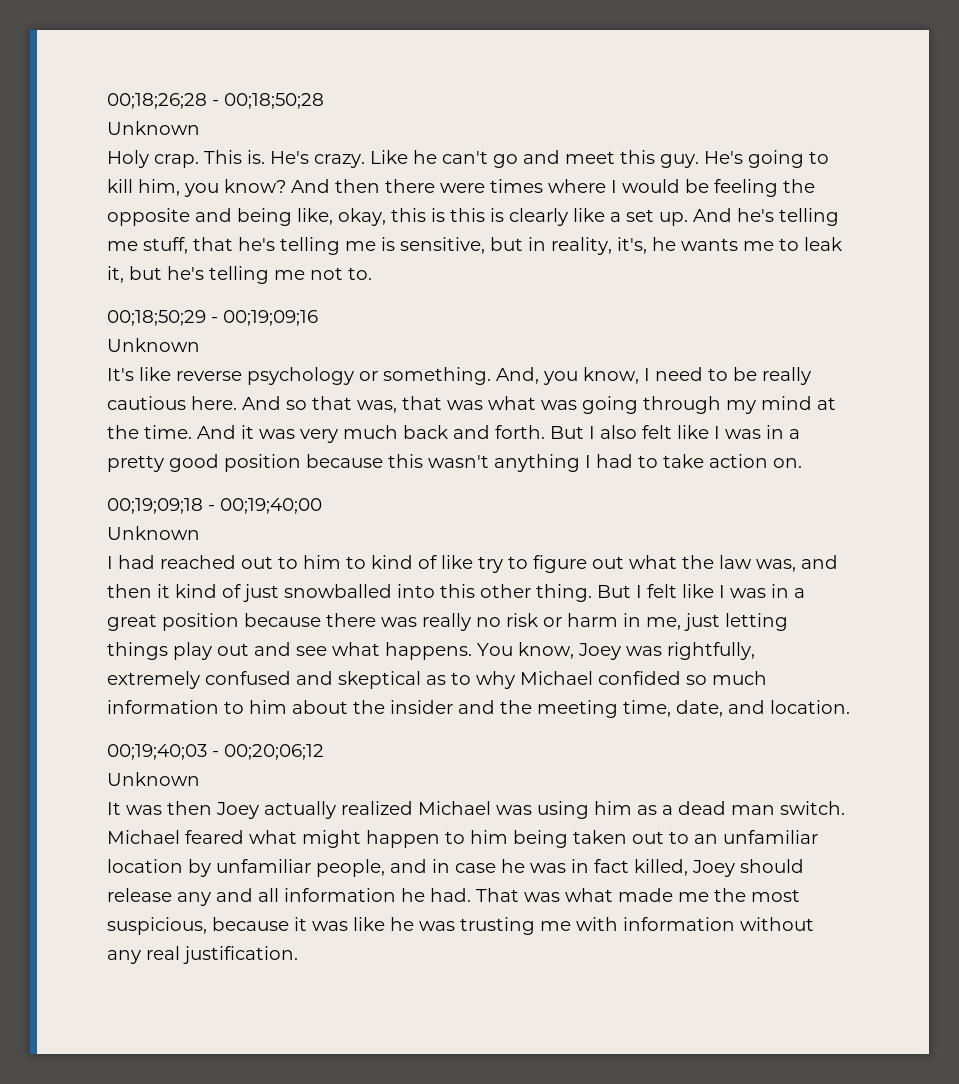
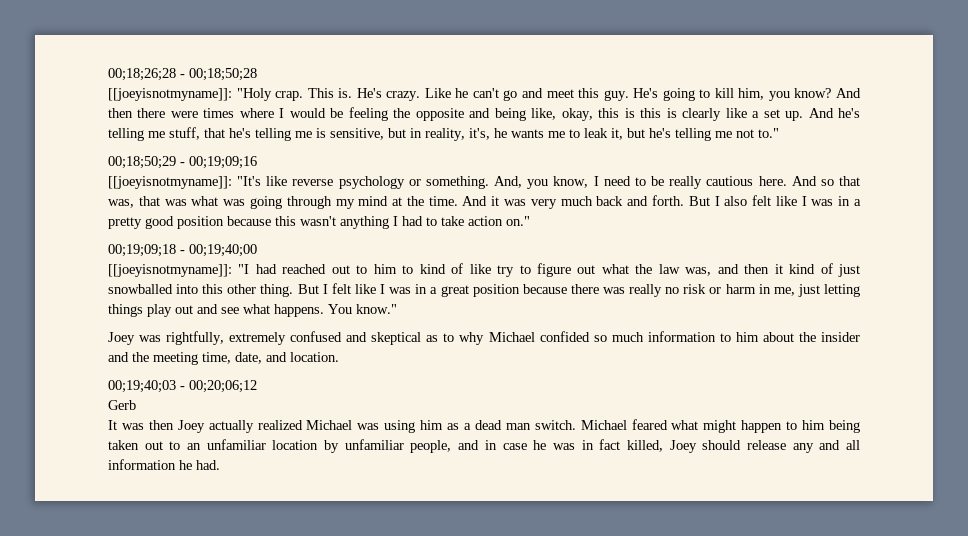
[107,121,200,135] [107,150,149,168] Unknown // Holy -> [108,88,272,101] [[joeyisnotmyname]]: "Holy
[348,267,372,280] to. -> [758,128,779,138] to."
[107,338,200,352] [107,368,134,381] Unknown // It's -> [108,176,262,189] [[joeyisnotmyname]]: "It's
[773,458,802,468] on. -> [506,216,530,226] on."
[107,526,200,540] [107,556,113,569] Unknown // I -> [108,264,250,277] [[joeyisnotmyname]]: "I
[518,642,574,659] know, -> [356,304,397,314] know." //
[107,772,200,786] Unknown -> [108,400,136,410] Gerb
[476,888,800,902] [107,917,814,935] [107,946,298,964] That was what made me the most suspicious, because it was like he was trusting me with information without any real justification. -> (220, 465) none

